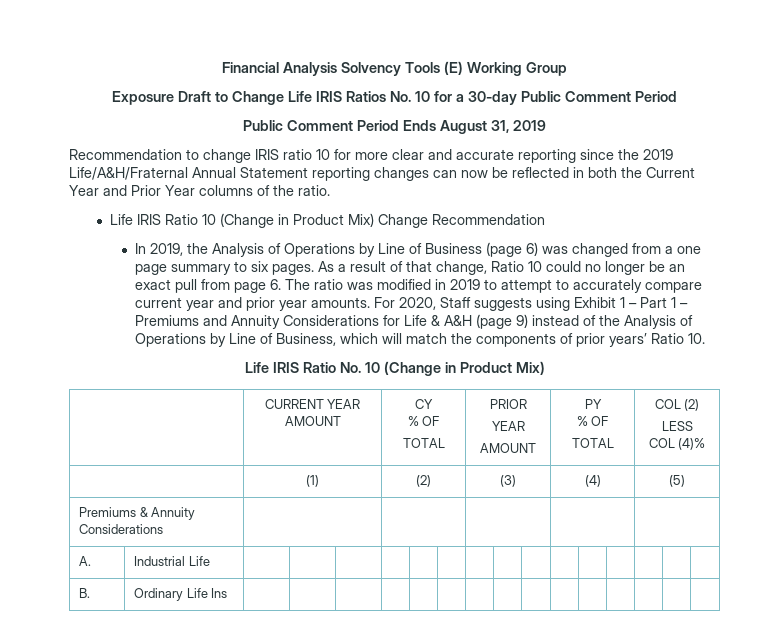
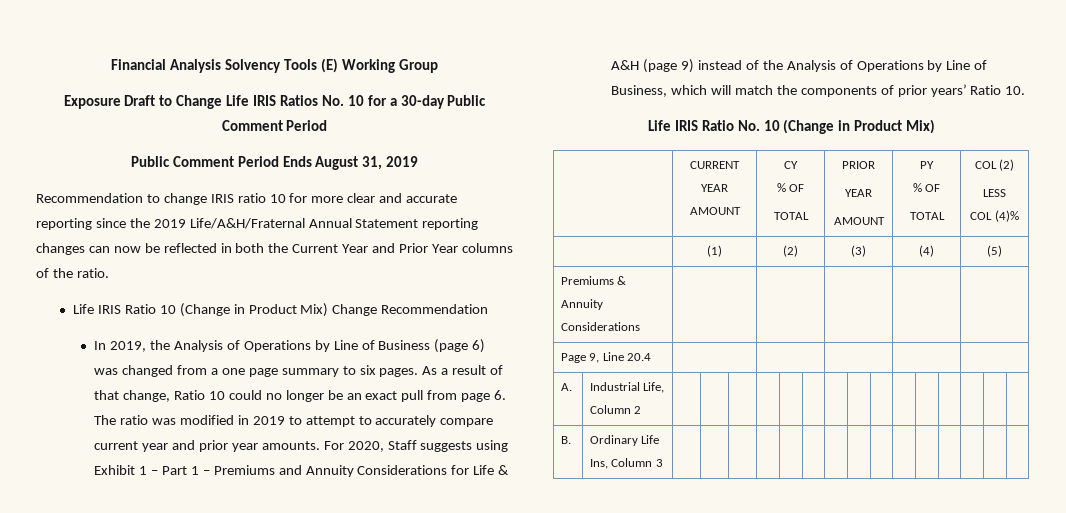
(164, 529) none -> [560,352,652,363] // Page 9, Line 20.4 | | | | |
[188,556,210,566] Life -> [643,382,665,393] [589,405,642,414] Life, Column 2
[211,588,228,598] Ins -> [589,458,663,469] Ins, Column 3

